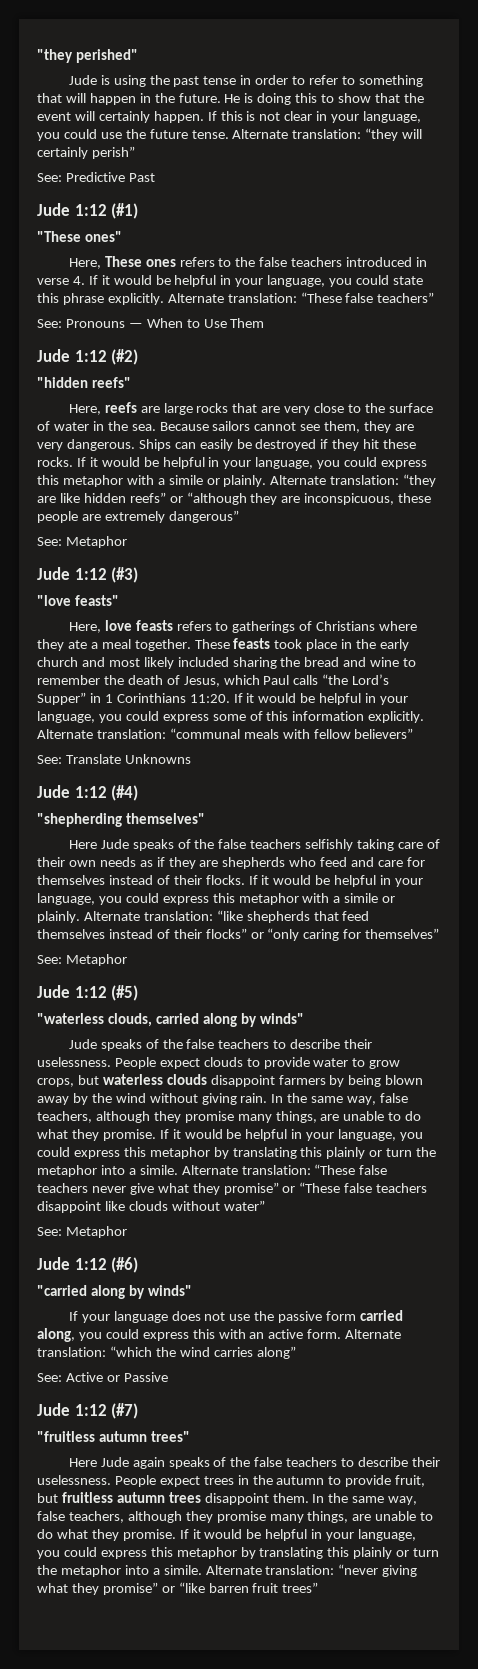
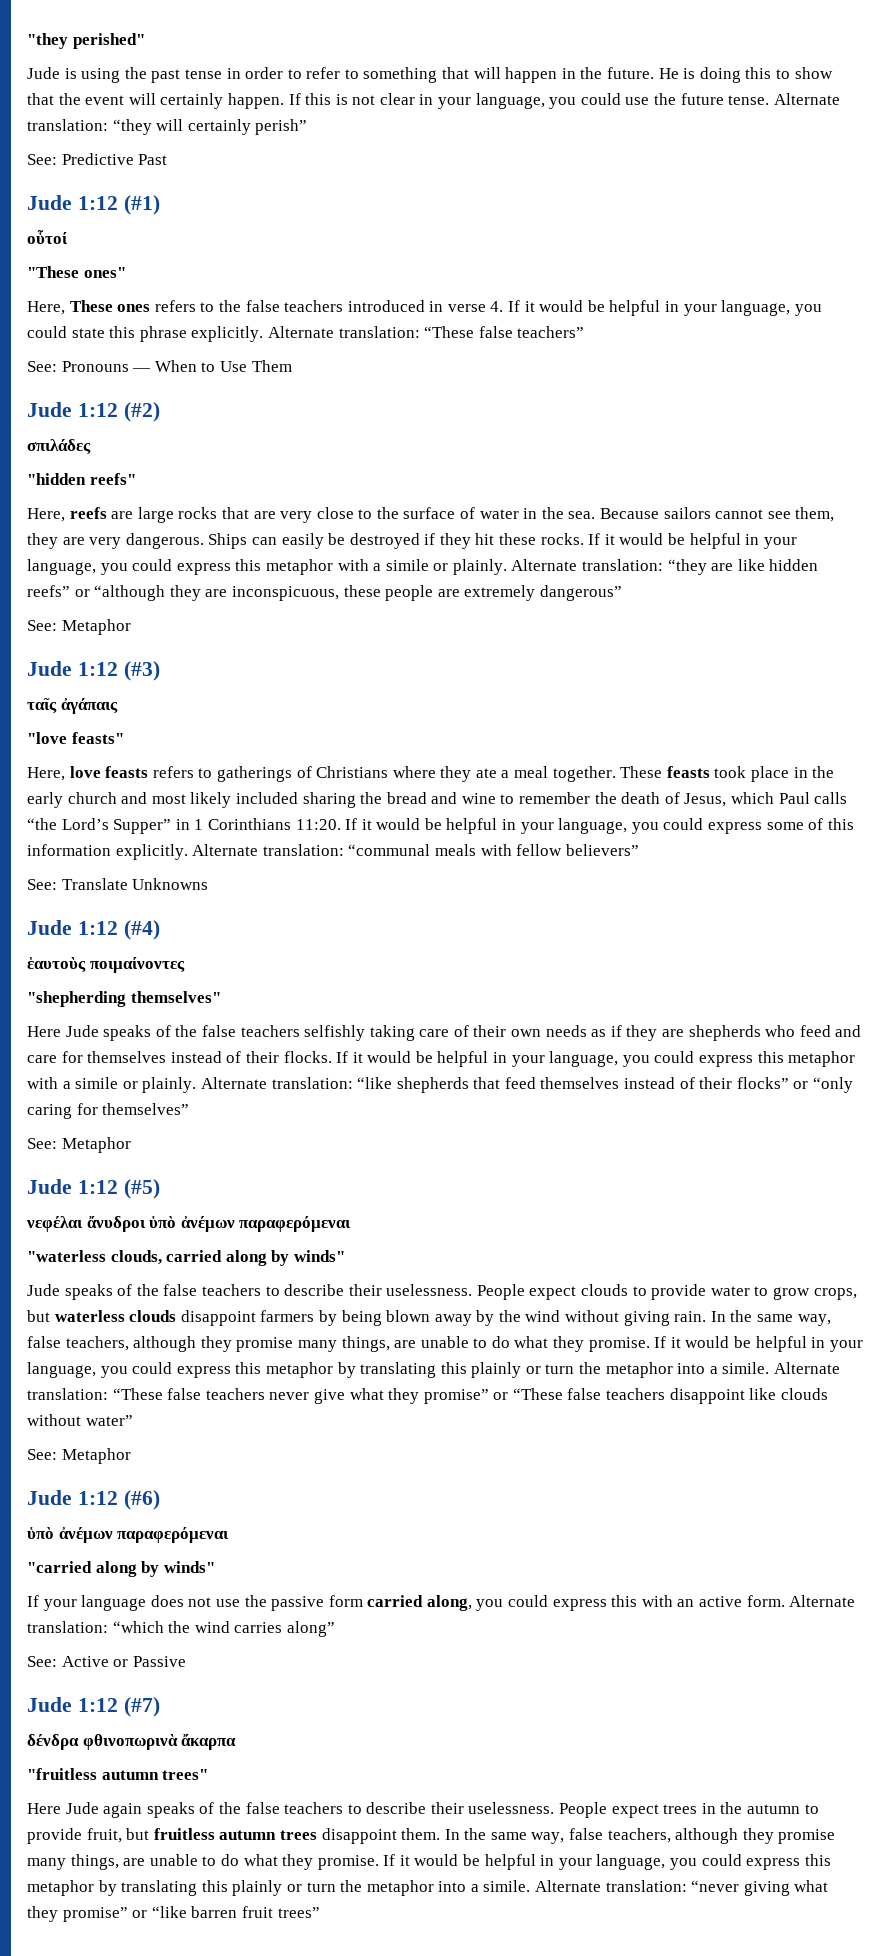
(139, 211) none -> [27,230,68,244] // οὗτοί
(139, 357) none -> [27,439,91,455] // σπιλάδες
(139, 575) none -> [27,698,118,714] // ταῖς ἀγάπαις
(139, 793) none -> [27,957,185,973] // ἑαυτοὺς ποιμαίνοντες
(139, 993) none -> [26,1216,352,1232] // νεφέλαι ἄνυδροι ὑπὸ ἀνέμων παραφερόμεναι
(139, 1265) none -> [27,1527,230,1543] // ὑπὸ ἀνέμων παραφερόμεναι
(139, 1411) none -> [27,1734,237,1750] // δένδρα φθινοπωρινὰ ἄκαρπα

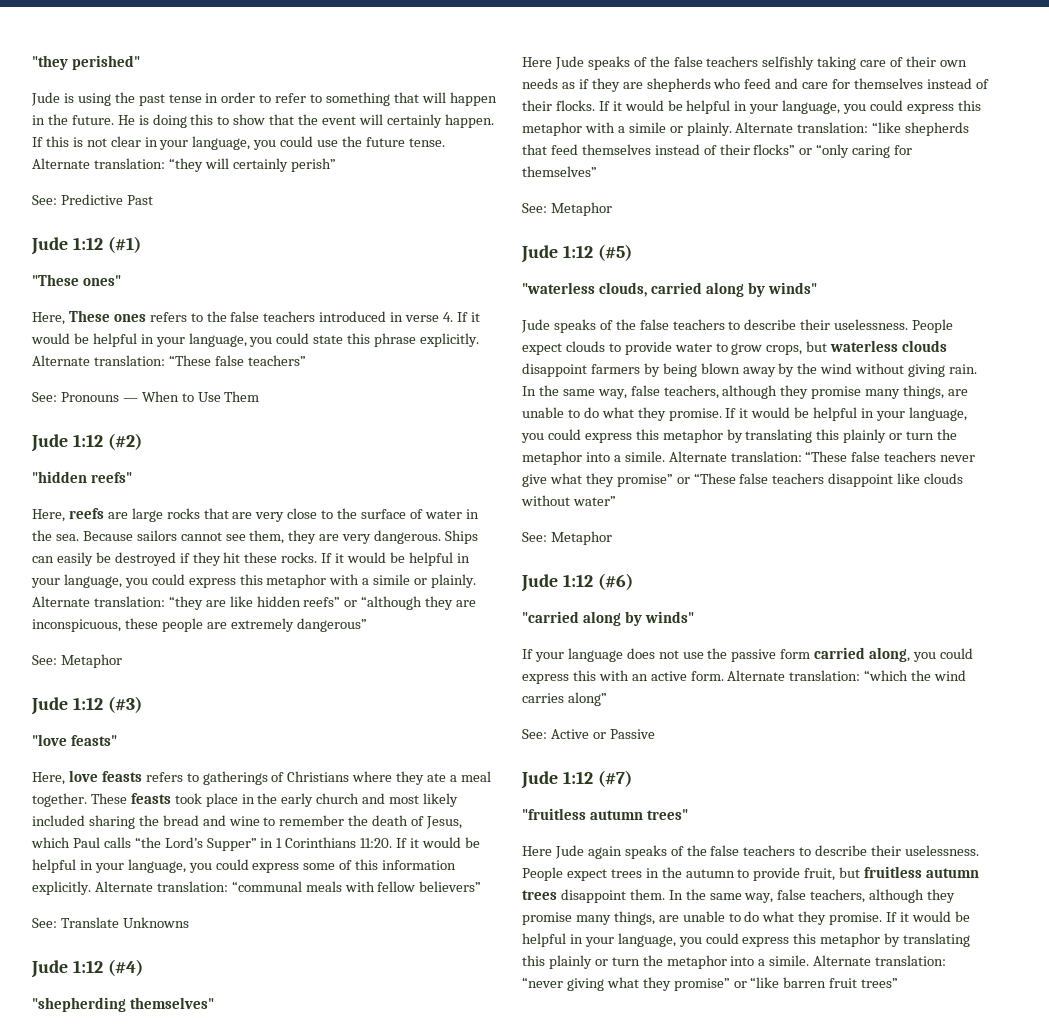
[27,230,68,244] // οὗτοί -> (141, 244) none
[27,439,91,455] // σπιλάδες -> (142, 441) none
[27,698,118,714] // ταῖς ἀγάπαις -> (142, 704) none
[27,957,185,973] // ἑαυτοὺς ποιμαίνοντες -> (143, 967) none
[26,1216,352,1232] // νεφέλαι ἄνυδροι ὑπὸ ἀνέμων παραφερόμεναι -> (632, 252) none
[27,1527,230,1543] // ὑπὸ ἀνέμων παραφερόμεναι -> (633, 581) none
[27,1734,237,1750] // δένδρα φθινοπωρινὰ ἄκαρπα -> (632, 778) none

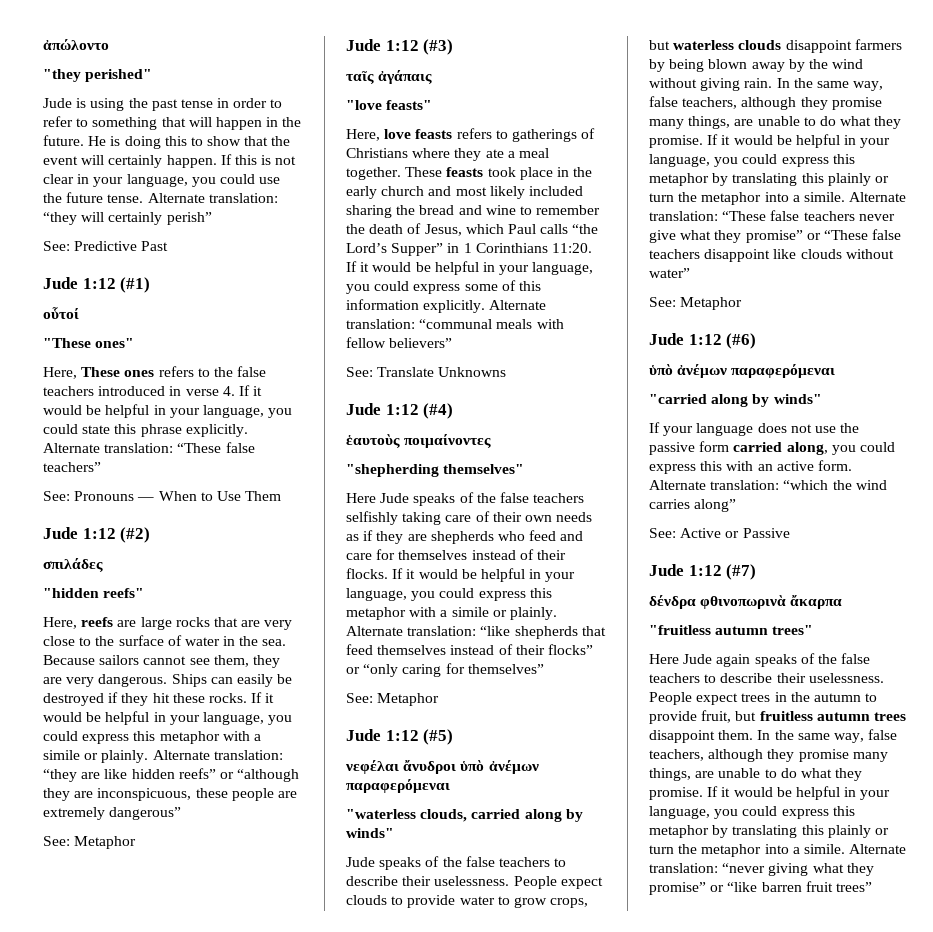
(32, 62) none -> [43,39,109,50] ἀπώλοντο //
(141, 244) none -> [43,307,79,319] // οὗτοί
(142, 441) none -> [43,558,103,572] // σπιλάδες
(142, 704) none -> [346,70,433,84] // ταῖς ἀγάπαις
(143, 967) none -> [346,434,492,448] // ἑαυτοὺς ποιμαίνοντες
(632, 252) none -> [345,760,539,774] [346,779,450,793] // νεφέλαι ἄνυδροι ὑπὸ ἀνέμων παραφερόμεναι
(633, 581) none -> [649,364,836,378] // ὑπὸ ἀνέμων παραφερόμεναι
(632, 778) none -> [649,595,843,609] // δένδρα φθινοπωρινὰ ἄκαρπα

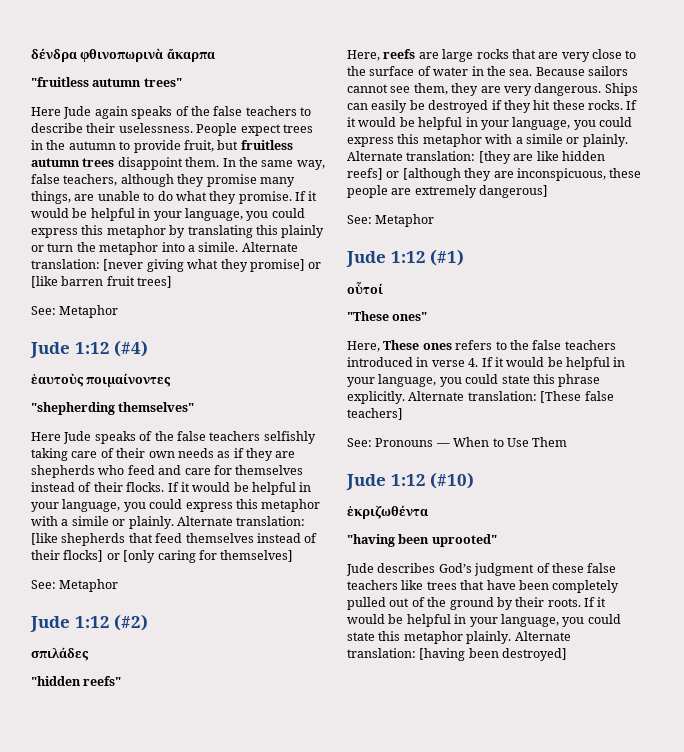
[43,39,109,50] [43,69,153,82] [43,98,283,111] [43,116,302,130] [43,135,291,149] [43,154,297,168] [43,174,281,187] [43,192,278,203] [43,212,212,225] [43,241,169,251] [43,277,151,293] [43,307,79,319] [43,338,135,348] [43,366,267,379] [43,385,263,396] [43,404,293,418] [43,424,248,437] [43,442,255,453] [43,462,101,472] [43,491,282,501] [43,527,151,543] [43,558,103,572] [43,588,145,598] [43,617,293,630] [43,635,287,646] [43,655,280,668] [43,674,293,687] [43,692,275,706] [43,711,293,725] [43,731,261,744] [43,750,283,763] [43,768,300,782] [43,788,297,801] [43,807,182,820] [43,836,137,849] [346,39,454,55] [346,70,433,84] [346,100,433,110] [346,128,596,142] [346,148,549,161] [346,167,593,180] [346,186,583,199] [346,205,601,218] [346,223,599,236] [346,243,592,256] [346,261,594,275] [346,280,541,294] [346,299,547,313] [346,319,564,329] [346,337,453,348] [346,367,507,377] [346,403,454,419] [346,434,492,448] [346,464,525,477] [346,492,585,506] [346,511,593,525] [346,530,584,544] [346,549,566,560] [346,568,576,582] [346,588,552,601] [346,607,557,620] [346,626,606,639] [346,644,593,655] [346,663,544,677] [346,693,440,706] [346,729,454,745] [345,760,539,774] [346,779,450,793] [346,809,583,822] [346,828,394,838] [346,856,567,870] [346,876,603,889] [346,895,589,908] [649,39,902,53] [649,59,864,72] [649,78,884,91] [649,96,882,110] [649,116,902,129] [649,134,891,148] [649,154,855,167] [649,173,889,186] [649,192,907,205] [649,210,895,221] [649,229,902,243] [649,249,894,262] [649,268,690,278] [649,297,743,310] [649,333,757,349] [649,364,836,378] [649,394,822,407] [649,422,860,436] [649,441,895,455] [649,460,852,474] [649,480,887,490] [649,499,737,512] [649,528,790,538] [649,564,757,580] ἀπώλοντο // "they perished" // Jude is using the past tense in order to refer to something that will happen in the future. He is doing this to show that the event will certainly happen. If this is not clear in your language, you could use the future tense. Alternate translation: “they will certainly perish” // See: Predictive Past // Jude 1:12 (#1) // οὗτοί // "These ones" // Here, These ones refers to the false teachers introduced in verse 4. If it would be helpful in your language, you could state this phrase explicitly. Alternate translation: “These false teachers” // See: Pronouns — When to Use Them // Jude 1:12 (#2) // σπιλάδες // "hidden reefs" // Here, reefs are large rocks that are very close to the surface of water in the sea. Because sailors cannot see them, they are very dangerous. Ships can easily be destroyed if they hit these rocks. If it would be helpful in your language, you could express this metaphor with a simile or plainly. Alternate translation: “they are like hidden reefs” or “although they are inconspicuous, these people are extremely dangerous” // See: Metaphor // Jude 1:12 (#3) // ταῖς ἀγάπαις // "love feasts" // Here, love feasts refers to gatherings of Christians where they ate a meal together. These feasts took place in the early church and most likely included sharing the bread and wine to remember the death of Jesus, which Paul calls “the Lord’s Supper” in 1 Corinthians 11:20. If it would be helpful in your language, you could express some of this information explicitly. Alternate translation: “communal meals with fellow believers” // See: Translate Unknowns // Jude 1:12 (#4) // ἑαυτοὺς ποιμαίνοντες // "shepherding themselves" // Here Jude speaks of the false teachers selfishly taking care of their own needs as if they are shepherds who feed and care for themselves instead of their flocks. If it would be helpful in your language, you could express this metaphor with a simile or plainly. Alternate translation: “like shepherds that feed themselves instead of their flocks” or “only caring for themselves” // See: Metaphor // Jude 1:12 (#5) // νεφέλαι ἄνυδροι ὑπὸ ἀνέμων παραφερόμεναι // "waterless clouds, carried along by winds" // Jude speaks of the false teachers to describe their uselessness. People expect clouds to provide water to grow crops, but waterless clouds disappoint farmers by being blown away by the wind without giving rain. In the same way, false teachers, although they promise many things, are unable to do what they promise. If it would be helpful in your language, you could express this metaphor by translating this plainly or turn the metaphor into a simile. Alternate translation: “These false teachers never give what they promise” or “These false teachers disappoint like clouds without water” // See: Metaphor // Jude 1:12 (#6) // ὑπὸ ἀνέμων παραφερόμεναι // "carried along by winds" // If your language does not use the passive form carried along, you could express this with an active form. Alternate translation: “which the wind carries along” // See: Active or Passive // Jude 1:12 (#7) // -> (31, 55) none
[722,863,766,873] “never -> [103,259,144,271] [never
[649,881,872,895] promise” or “like barren fruit trees” -> [249,259,322,272] [31,276,173,288] [31,305,119,318] [30,340,149,358] [31,373,172,387] [31,402,195,415] [31,431,316,444] [31,448,296,461] [31,465,304,478] [31,482,312,495] [31,499,321,512] [31,516,306,529] [31,533,318,546] [31,550,294,563] [31,579,119,592] [30,614,149,632] [31,647,89,661] [31,676,122,686] [347,49,637,62] [347,66,628,76] [347,83,638,96] [347,100,638,113] [347,117,632,130] [347,134,628,147] [347,151,605,164] [347,168,642,181] [347,185,549,198] [347,214,435,227] [346,249,465,267] [347,282,383,294] [347,311,428,321] [347,340,616,352] [347,357,626,370] [347,374,601,387] [347,391,614,404] [347,408,403,420] [347,437,568,447] [346,472,475,490] [347,505,428,519] [347,534,497,547] [346,563,617,576] [347,580,620,593] [347,597,607,610] [347,614,621,627] [347,631,571,644] [347,648,568,661] promise] or [like barren fruit trees] // See: Metaphor // Jude 1:12 (#4) // ἑαυτοὺς ποιμαίνοντες // "shepherding themselves" // Here Jude speaks of the false teachers selfishly taking care of their own needs as if they are shepherds who feed and care for themselves instead of their flocks. If it would be helpful in your language, you could express this metaphor with a simile or plainly. Alternate translation: [like shepherds that feed themselves instead of their flocks] or [only caring for themselves] // See: Metaphor // Jude 1:12 (#2) // σπιλάδες // "hidden reefs" // Here, reefs are large rocks that are very close to the surface of water in the sea. Because sailors cannot see them, they are very dangerous. Ships can easily be destroyed if they hit these rocks. If it would be helpful in your language, you could express this metaphor with a simile or plainly. Alternate translation: [they are like hidden reefs] or [although they are inconspicuous, these people are extremely dangerous] // See: Metaphor // Jude 1:12 (#1) // οὗτοί // "These ones" // Here, These ones refers to the false teachers introduced in verse 4. If it would be helpful in your language, you could state this phrase explicitly. Alternate translation: [These false teachers] // See: Pronouns — When to Use Them // Jude 1:12 (#10) // ἐκριζωθέντα // "having been uprooted" // Jude describes God’s judgment of these false teachers like trees that have been completely pulled out of the ground by their roots. If it would be helpful in your language, you could state this metaphor plainly. Alternate translation: [having been destroyed]

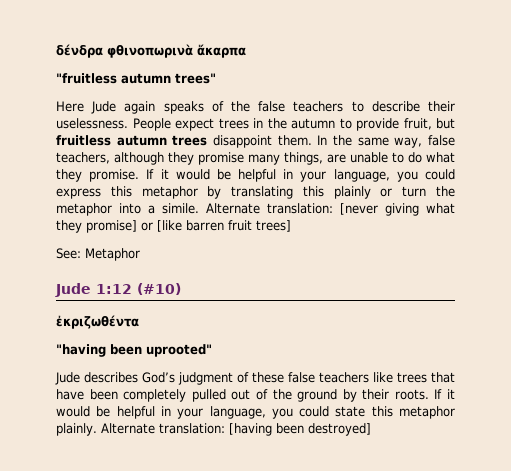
[30,340,149,358] [31,373,172,387] [31,402,195,415] [31,431,316,444] [31,448,296,461] [31,465,304,478] [31,482,312,495] [31,499,321,512] [31,516,306,529] [31,533,318,546] [31,550,294,563] [31,579,119,592] [30,614,149,632] [31,647,89,661] [31,676,122,686] [347,49,637,62] [347,66,628,76] [347,83,638,96] [347,100,638,113] [347,117,632,130] [347,134,628,147] [347,151,605,164] [347,168,642,181] [347,185,549,198] [347,214,435,227] [346,249,465,267] [347,282,383,294] [347,311,428,321] [347,340,616,352] [347,357,626,370] [347,374,601,387] [347,391,614,404] [347,408,403,420] [347,437,568,447] // Jude 1:12 (#4) // ἑαυτοὺς ποιμαίνοντες // "shepherding themselves" // Here Jude speaks of the false teachers selfishly taking care of their own needs as if they are shepherds who feed and care for themselves instead of their flocks. If it would be helpful in your language, you could express this metaphor with a simile or plainly. Alternate translation: [like shepherds that feed themselves instead of their flocks] or [only caring for themselves] // See: Metaphor // Jude 1:12 (#2) // σπιλάδες // "hidden reefs" // Here, reefs are large rocks that are very close to the surface of water in the sea. Because sailors cannot see them, they are very dangerous. Ships can easily be destroyed if they hit these rocks. If it would be helpful in your language, you could express this metaphor with a simile or plainly. Alternate translation: [they are like hidden reefs] or [although they are inconspicuous, these people are extremely dangerous] // See: Metaphor // Jude 1:12 (#1) // οὗτοί // "These ones" // Here, These ones refers to the false teachers introduced in verse 4. If it would be helpful in your language, you could state this phrase explicitly. Alternate translation: [These false teachers] // See: Pronouns — When to Use Them -> (140, 254) none

